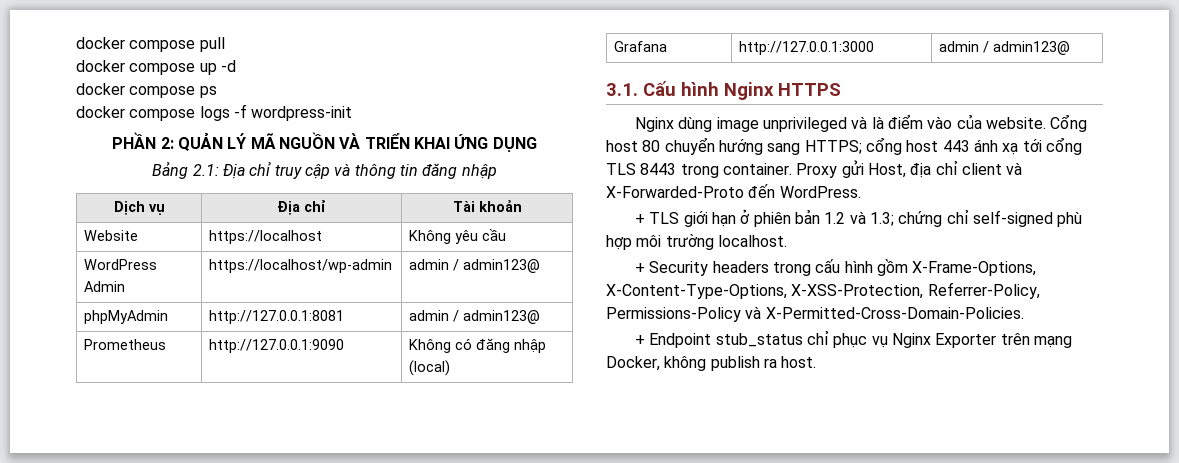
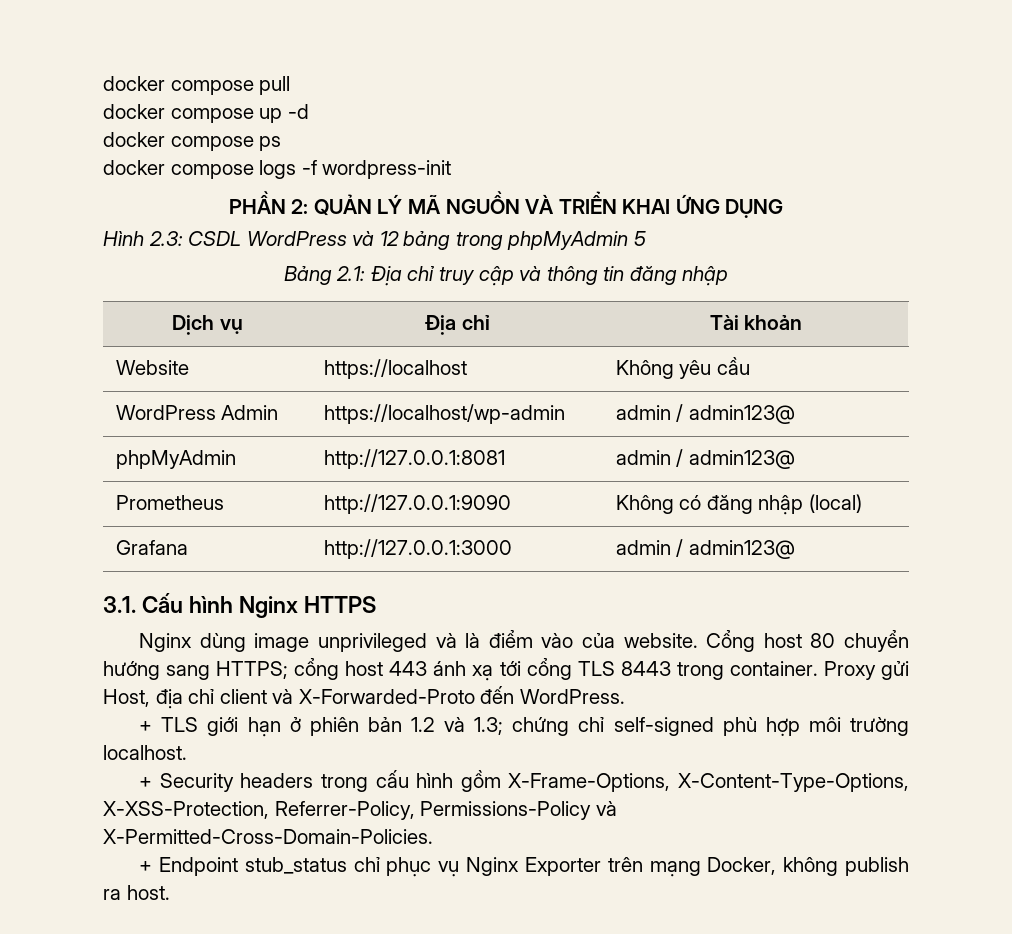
(537, 144) none -> [103,231,646,250] // Hình 2.3: CSDL WordPress và 12 bảng trong phpMyAdmin 5

